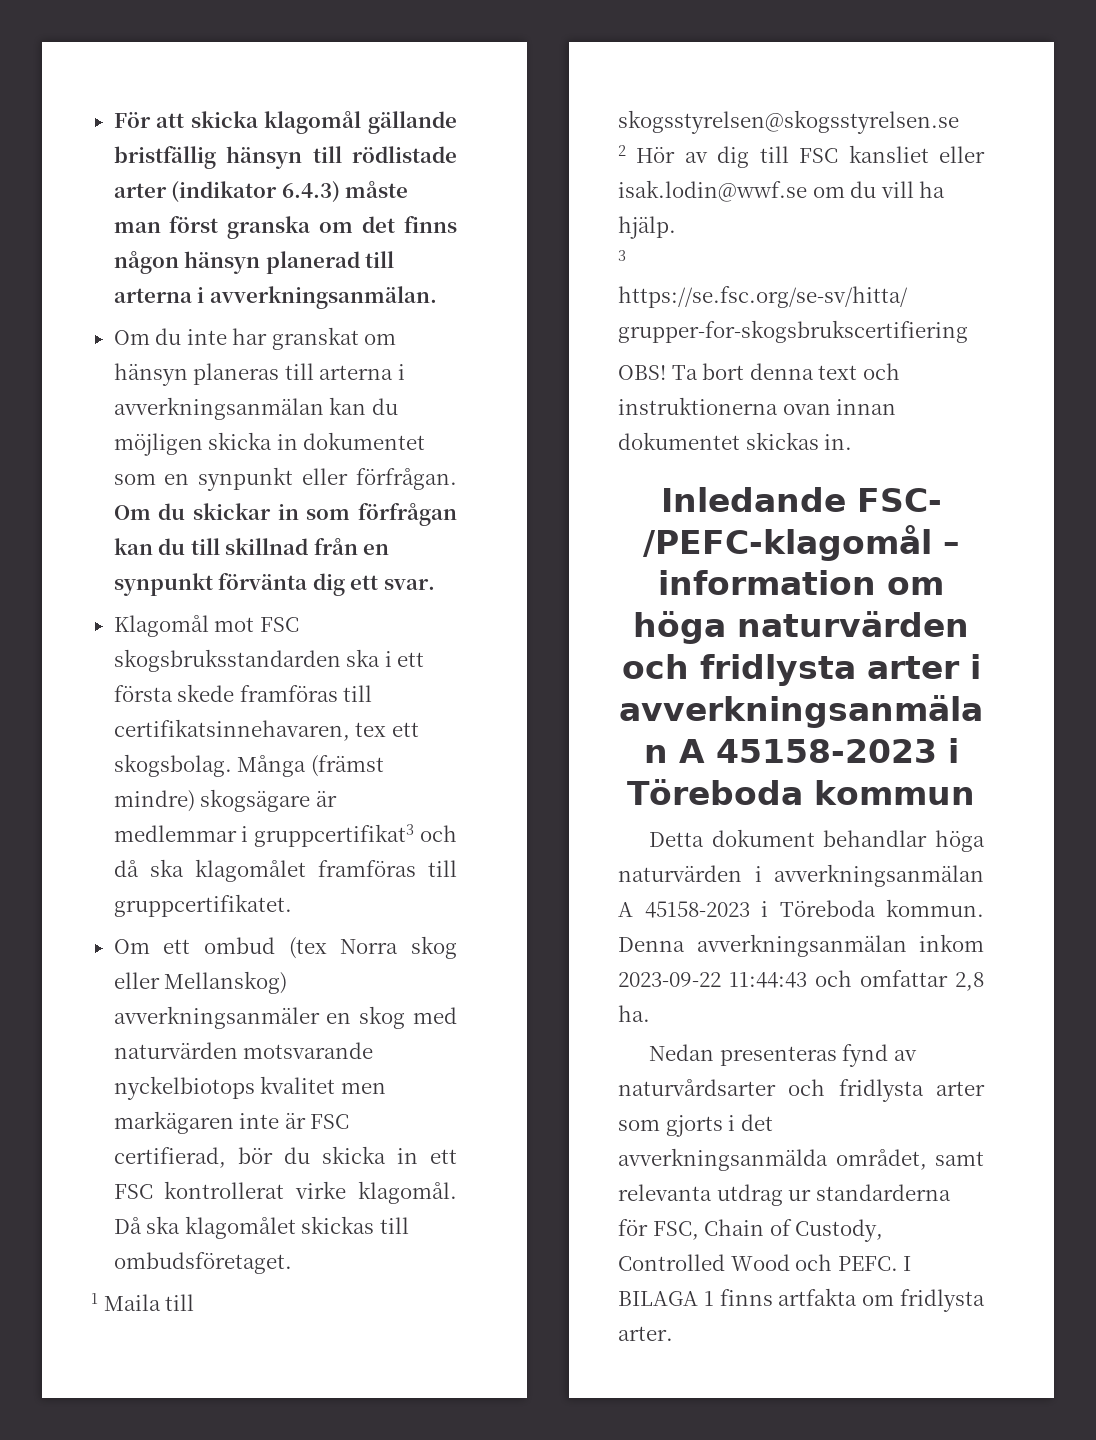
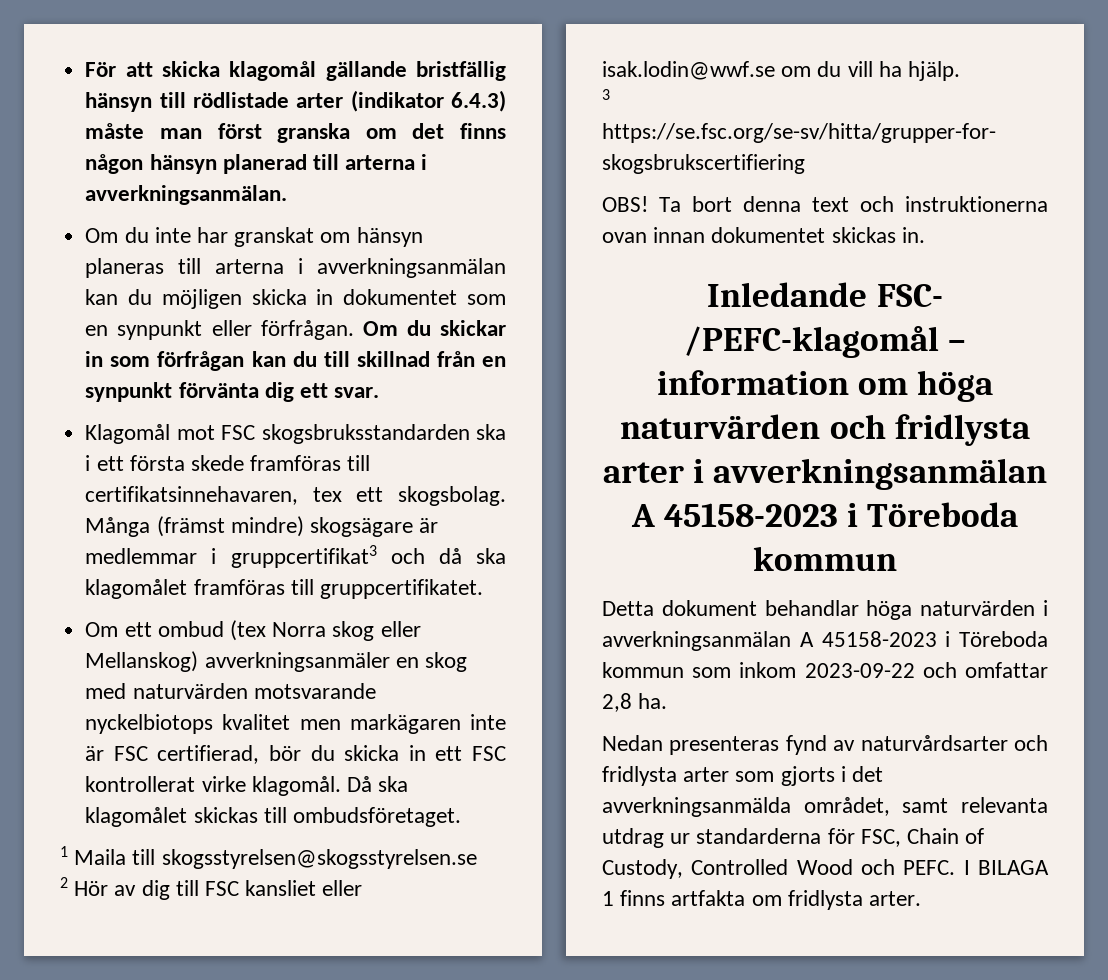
[886,899,984,917] [618,934,907,957] kommun. Denna avverkningsanmälan -> [602,662,732,678] kommun som
[729,972,807,988] 11:44:43 -> (915, 670) none

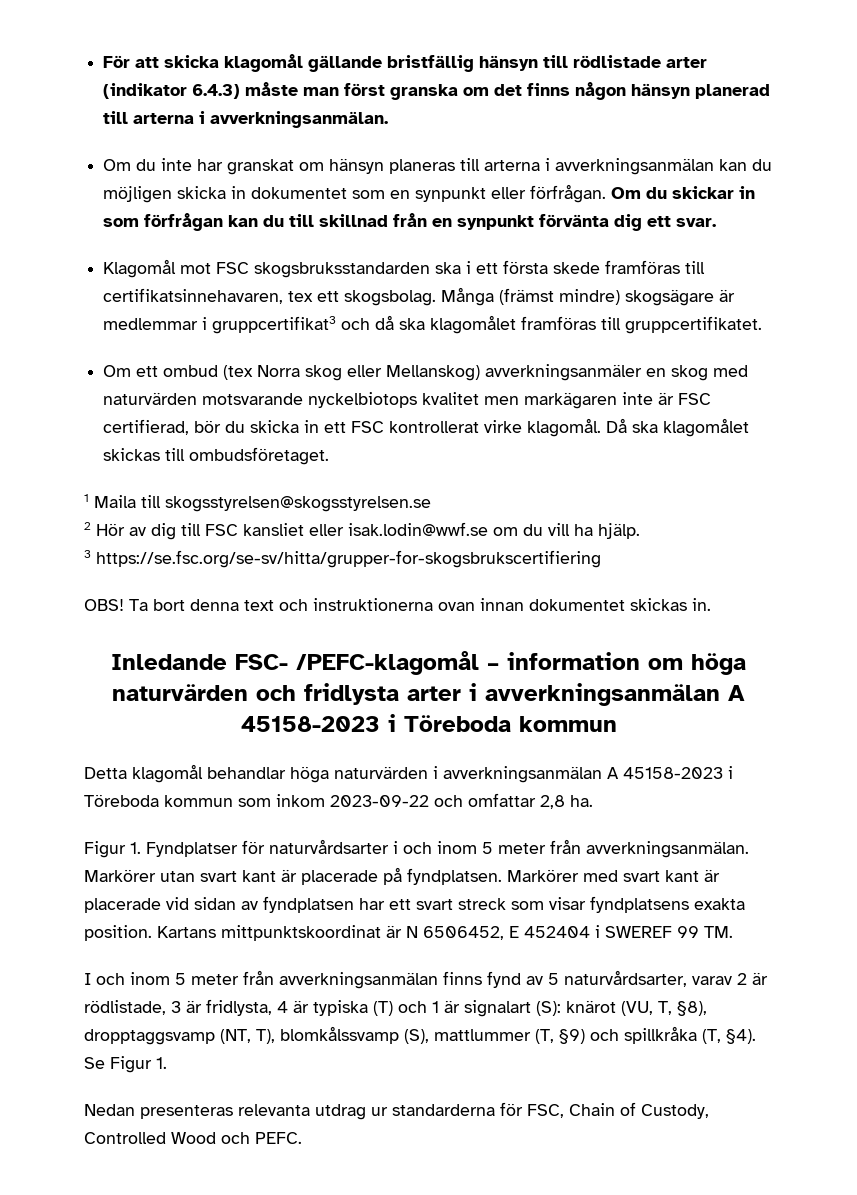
[661,600,757,616] dokument -> [132,764,203,783] klagomål
[602,735,1048,755] [602,766,884,786] [602,797,949,817] Nedan presenteras fynd av naturvårdsarter och fridlysta arter som gjorts i det avverkningsanmälda området, samt -> [84,839,749,858] [84,867,720,885] [84,896,745,913] [84,925,733,941] [84,970,768,989] [84,999,707,1017] [84,1026,756,1045] [84,1056,167,1073] [84,1104,233,1119] Figur 1. Fyndplatser för naturvårdsarter i och inom 5 meter från avverkningsanmälan. Markörer utan svart kant är placerade på fyndplatsen. Markörer med svart kant är placerade vid sidan av fyndplatsen har ett svart streck som visar fyndplatsens exakta position. Kartans mittpunktskoordinat är N 6506452, E 452404 i SWEREF 99 TM. // I och inom 5 meter från avverkningsanmälan finns fynd av 5 naturvårdsarter, varav 2 är rödlistade, 3 är fridlysta, 4 är typiska (T) och 1 är signalart (S): knärot (VU, T, §8), dropptaggsvamp (NT, T), blomkålssvamp (S), mattlummer (T, §9) och spillkråka (T, §4). Se Figur 1. // Nedan presenteras
[963,860,1049,875] [602,890,922,910] I BILAGA 1 finns artfakta om fridlysta arter. -> (302, 1138) none

